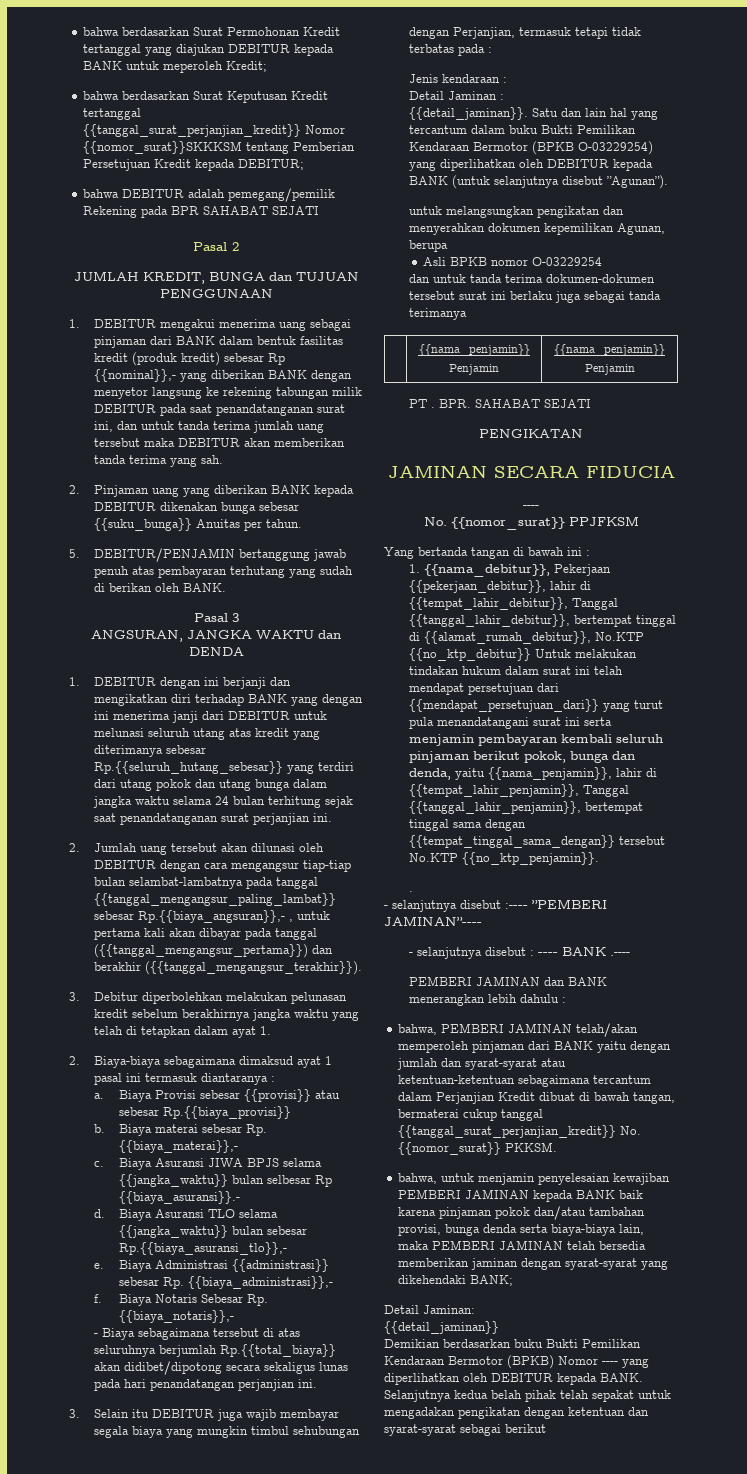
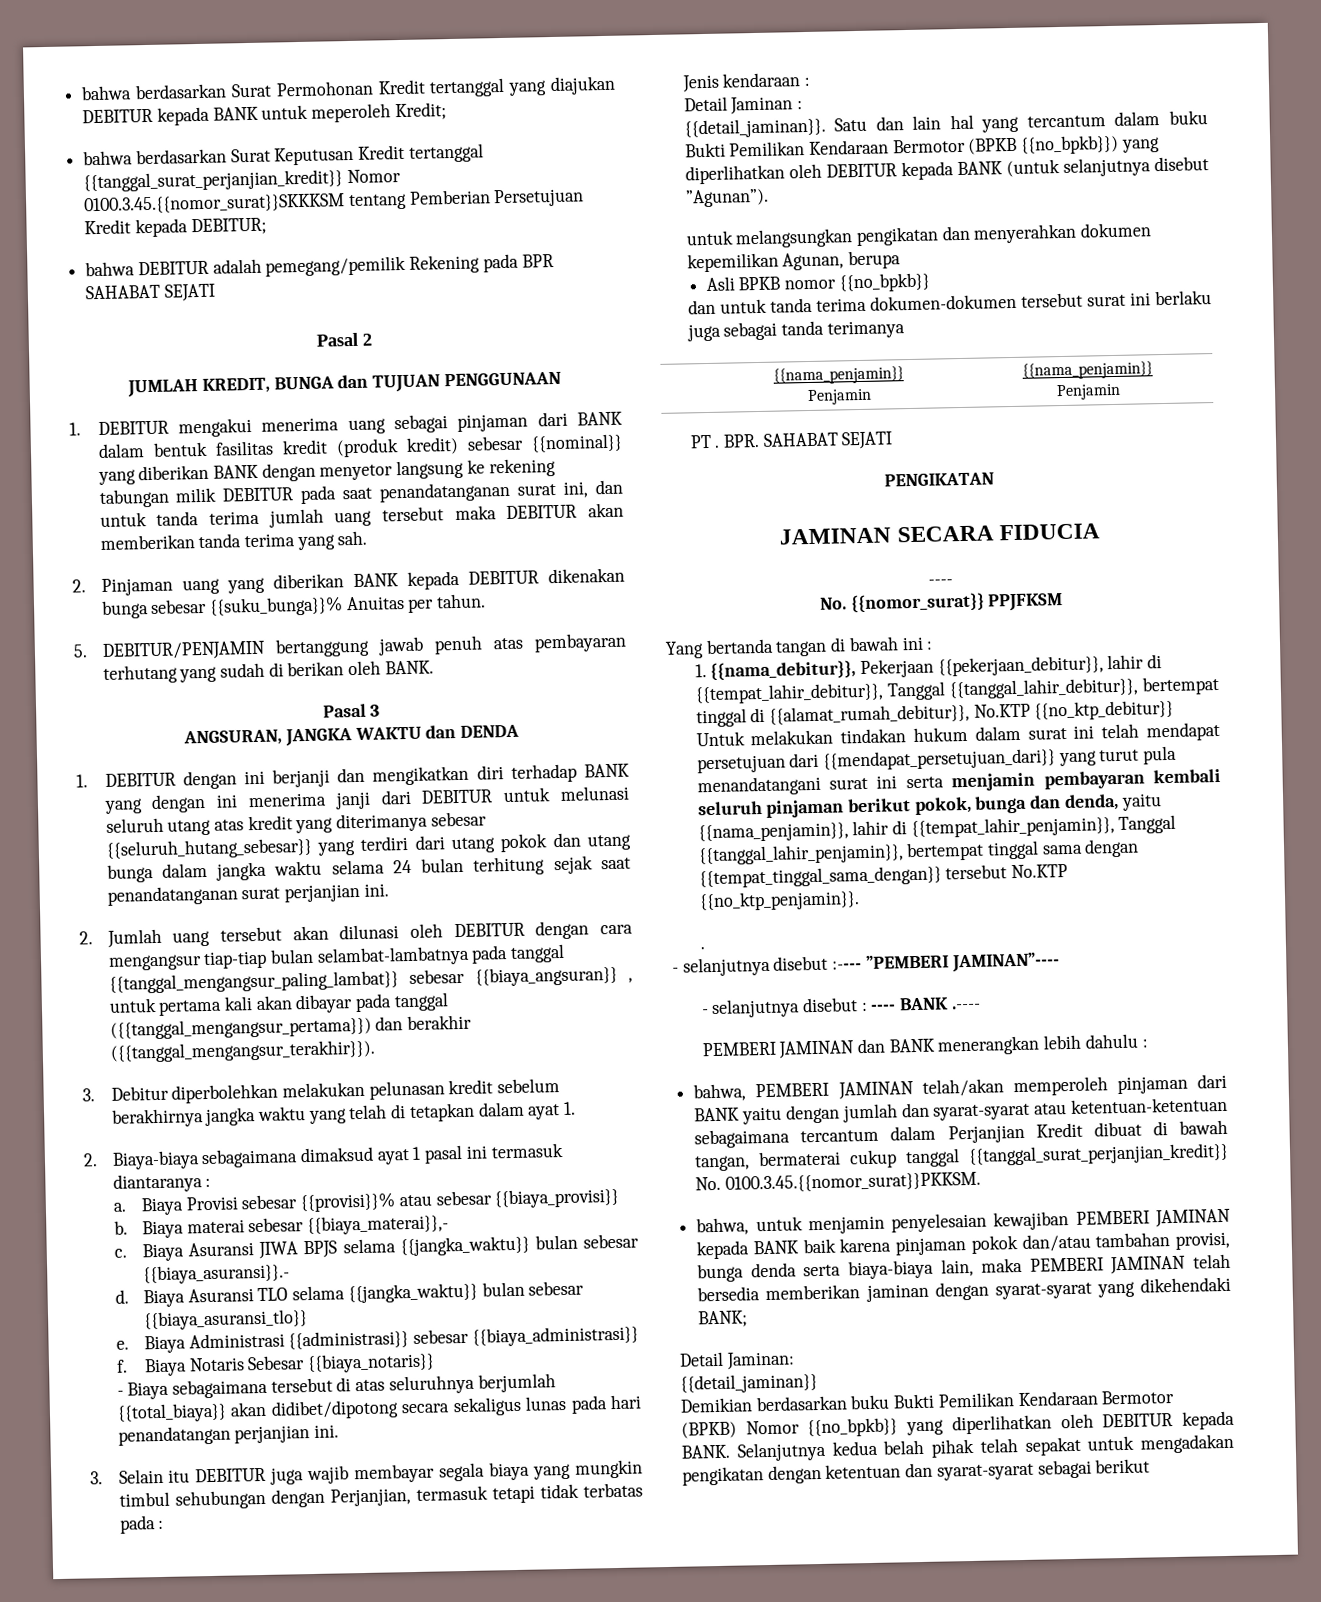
[83,141,243,154] {{nomor_surat}}SKKKSM -> [84,193,346,215] 0100.3.45.{{nomor_surat}}SKKKSM
[268,353,286,365] [94,369,177,382] Rp {{nominal}},- -> [531,433,624,453] {{nominal}}
[94,518,193,531] {{suku_bunga}} -> [208,596,343,617] {{suku_bunga}}%
[94,761,284,774] Rp.{{seluruh_hutang_sebesar}} -> [105,837,313,860] {{seluruh_hutang_sebesar}}
[138,910,286,923] Rp.{{biaya_angsuran}},- -> [474,965,618,987] {{biaya_angsuran}}
[244,1089,312,1102] {{provisi}} -> [300,1192,397,1213] {{provisi}}%
[163,1106,292,1119] Rp.{{biaya_provisi}} -> [494,1187,620,1209] {{biaya_provisi}}
[246,1124,268,1136] Rp. -> (305, 1225) none
[267,1175,333,1187] selbesar Rp -> [583,1233,639,1249] sebesar
[119,1242,288,1255] Rp.{{biaya_asuransi_tlo}},- -> [142,1309,308,1331] {{biaya_asuransi_tlo}}
[163,1276,334,1289] Rp. {{biaya_administrasi}},- -> [471,1325,639,1347] {{biaya_administrasi}}
[247,1294,269,1306] [119,1310,235,1323] Rp. {{biaya_notaris}},- -> [307,1352,436,1374] {{biaya_notaris}}
[220,1344,337,1357] Rp.{{total_biaya}} -> [116,1402,227,1423] {{total_biaya}}
[578,141,654,155] O-03229254) -> [1020,134,1120,155] {{no_bpkb}})
[532,257,603,266] O-03229254 -> [838,272,930,293] {{no_bpkb}}
[398,1142,558,1155] {{nomor_surat}} PKKSM. -> [724,1171,981,1193] 0100.3.45.{{nomor_surat}}PKKSM.
[602,1361,618,1365] ---- -> [807,1417,899,1438] {{no_bpkb}}

